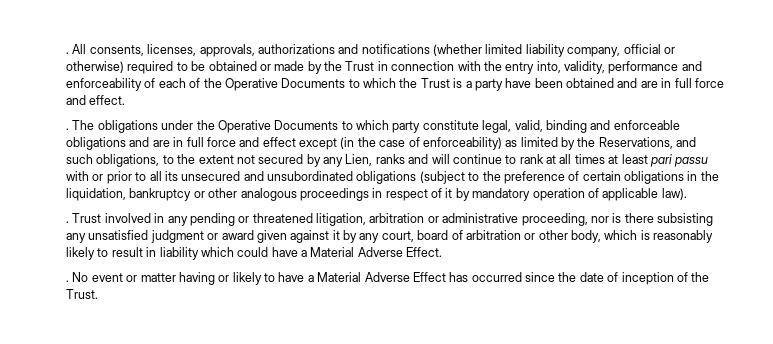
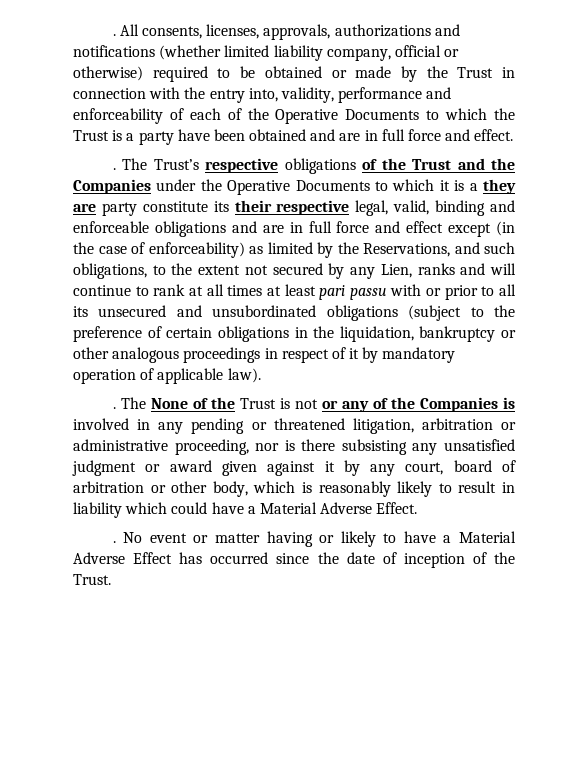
[97,120,158,133] obligations -> [153,158,515,174] [73,179,151,194] Trust’s respective obligations of the Trust and the Companies
[392,120,479,133] party constitute -> [439,179,516,194] [73,200,350,216] it is a they are party constitute its their respective
[72,213,102,223] Trust -> [120,397,515,412] The None of the Trust is not or any of the Companies is

